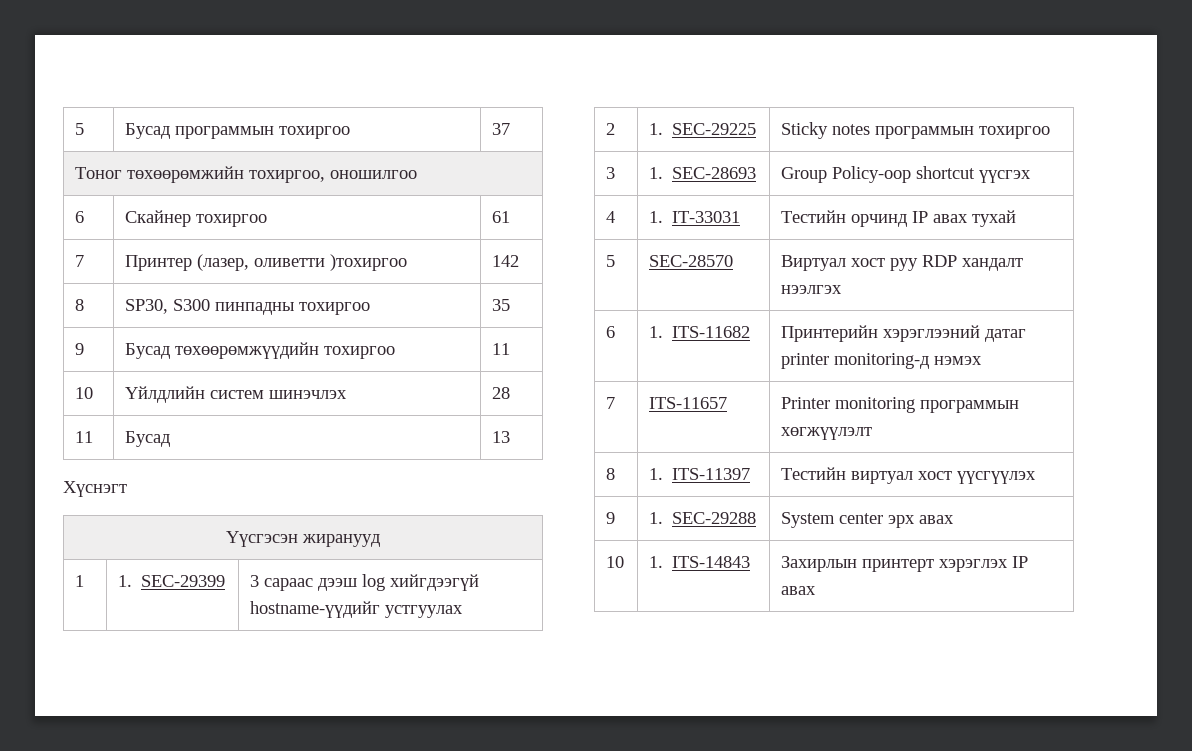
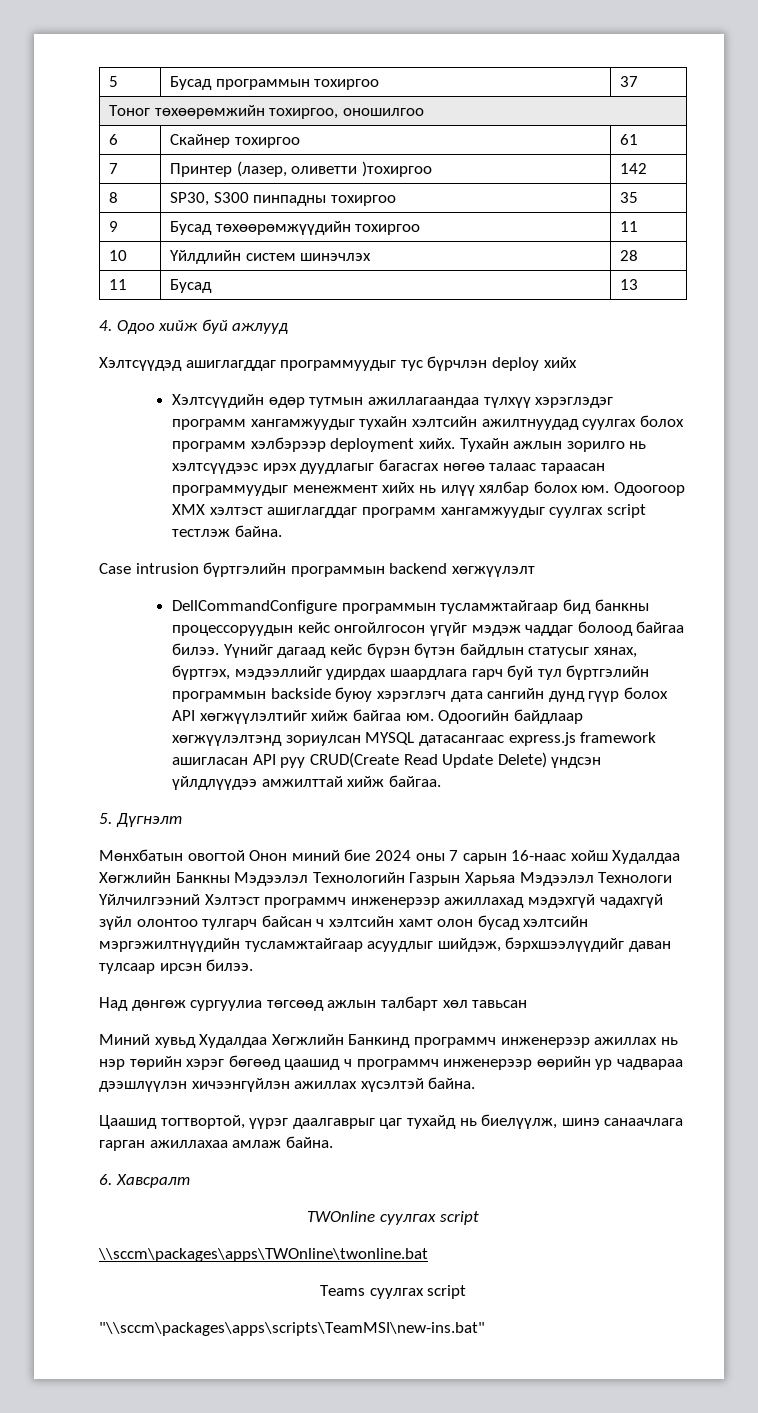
[63,481,127,497] [226,531,380,547] [75,575,85,587] [118,575,226,587] [250,574,480,591] [250,601,464,618] [606,123,616,135] [649,123,757,135] [781,122,1051,139] [606,167,616,179] [649,167,757,179] [781,166,1032,183] [606,211,616,223] [649,211,741,223] [781,210,1017,227] [606,255,616,267] [649,255,734,267] [781,255,1024,271] [781,285,843,294] [606,326,616,338] [649,326,751,338] [781,325,1027,342] [781,353,983,369] [606,397,616,409] [649,397,728,409] [781,397,1020,413] [781,427,873,440] [606,468,616,480] [649,468,751,480] [781,467,1037,484] [606,512,616,524] [649,512,757,524] [781,512,955,528] [606,556,625,568] [649,556,751,568] [781,556,1029,572] [781,586,817,595] Хүснэгт // Үүсгэсэн жиранууд // 1 | 1. SEC-29399 | 3 сараас дээш log хийгдээгүй hostname-үүдийг устгуулах // 2 | 1. SEC-29225 | Sticky notes программын тохиргоо // 3 | 1. SEC-28693 | Group Policy-оор shortcut үүсгэх // 4 | 1. IT-33031 | Тестийн орчинд IP авах тухай // 5 | SEC-28570 | Виртуал хост руу RDP хандалт нээлгэх // 6 | 1. ITS-11682 | Принтерийн хэрэглээний датаг printer monitoring-д нэмэх // 7 | ITS-11657 | Printer monitoring программын хөгжүүлэлт // 8 | 1. ITS-11397 | Тестийн виртуал хост үүсгүүлэх // 9 | 1. SEC-29288 | System center эрх авах // 10 | 1. ITS-14843 | Захирлын принтерт хэрэглэх IP авах -> [99,319,289,334] [99,356,577,371] [172,394,614,408] [172,415,684,430] [172,437,647,452] [172,459,605,474] [172,481,686,496] [172,504,646,518] [172,525,282,537] [99,562,535,577] [172,599,649,614] [172,621,685,636] [172,643,638,658] [172,665,650,680] [172,687,669,702] [172,709,583,724] [172,732,657,746] [172,752,602,768] [172,775,442,790] [99,813,182,827] [99,849,681,864] [99,872,673,886] [99,894,663,908] [99,915,589,930] [99,937,671,952] [99,959,254,974] [99,996,528,1011] [99,1034,678,1048] [99,1055,683,1070] [99,1077,476,1092] [99,1114,684,1129] [99,1136,333,1151] [99,1174,190,1188] [307,1211,479,1225] [98,1248,428,1262] [319,1285,467,1299] [99,1322,485,1336] 4. Одоо хийж буй ажлууд // Хэлтсүүдэд ашиглагддаг программуудыг тус бүрчлэн deploy хийх // Хэлтсүүдийн өдөр тутмын ажиллагаандаа түлхүү хэрэглэдэг программ хангамжуудыг тухайн хэлтсийн ажилтнуудад суулгах болох программ хэлбэрээр deployment хийх. Тухайн ажлын зорилго нь хэлтсүүдээс ирэх дуудлагыг багасгах нөгөө талаас тараасан программуудыг менежмент хийх нь илүү хялбар болох юм. Одоогоор ХМХ хэлтэст ашиглагддаг программ хангамжуудыг суулгах script тестлэж байна. // Case intrusion бүртгэлийн программын backend хөгжүүлэлт // DellCommandConfigure программын тусламжтайгаар бид банкны процессоруудын кейс онгойлгосон үгүйг мэдэж чаддаг болоод байгаа билээ. Үүнийг дагаад кейс бүрэн бүтэн байдлын статусыг хянах, бүртгэх, мэдээллийг удирдах шаардлага гарч буй тул бүртгэлийн программын backside буюу хэрэглэгч дата сангийн дунд гүүр болох API хөгжүүлэлтийг хийж байгаа юм. Одоогийн байдлаар хөгжүүлэлтэнд зориулсан MYSQL датасангаас express.js framework ашигласан API руу CRUD(Create Read Update Delete) үндсэн үйлдлүүдээ амжилттай хийж байгаа. // 5. Дүгнэлт // Мөнхбатын овогтой Онон миний бие 2024 оны 7 сарын 16-наас хойш Худалдаа Хөгжлийн Банкны Мэдээлэл Технологийн Газрын Харьяа Мэдээлэл Технологи Үйлчилгээний Хэлтэст программч инженерээр ажиллахад мэдэхгүй чадахгүй зүйл олонтоо тулгарч байсан ч хэлтсийн хамт олон бусад хэлтсийн мэргэжилтнүүдийн тусламжтайгаар асуудлыг шийдэж, бэрхшээлүүдийг даван тулсаар ирсэн билээ. // Над дөнгөж сургуулиа төгсөөд ажлын талбарт хөл тавьсан // Миний хувьд Худалдаа Хөгжлийн Банкинд программч инженерээр ажиллах нь нэр төрийн хэрэг бөгөөд цаашид ч программч инженерээр өөрийн ур чадвараа дээшлүүлэн хичээнгүйлэн ажиллах хүсэлтэй байна. // Цаашид тогтвортой, үүрэг даалгаврыг цаг тухайд нь биелүүлж, шинэ санаачлага гарган ажиллахаа амлаж байна. // 6. Хавсралт // TWOnline суулгах script // \\sccm\packages\apps\TWOnline\twonline.bat // Teams суулгах script // "\\sccm\packages\apps\scripts\TeamMSI\new-ins.bat"

